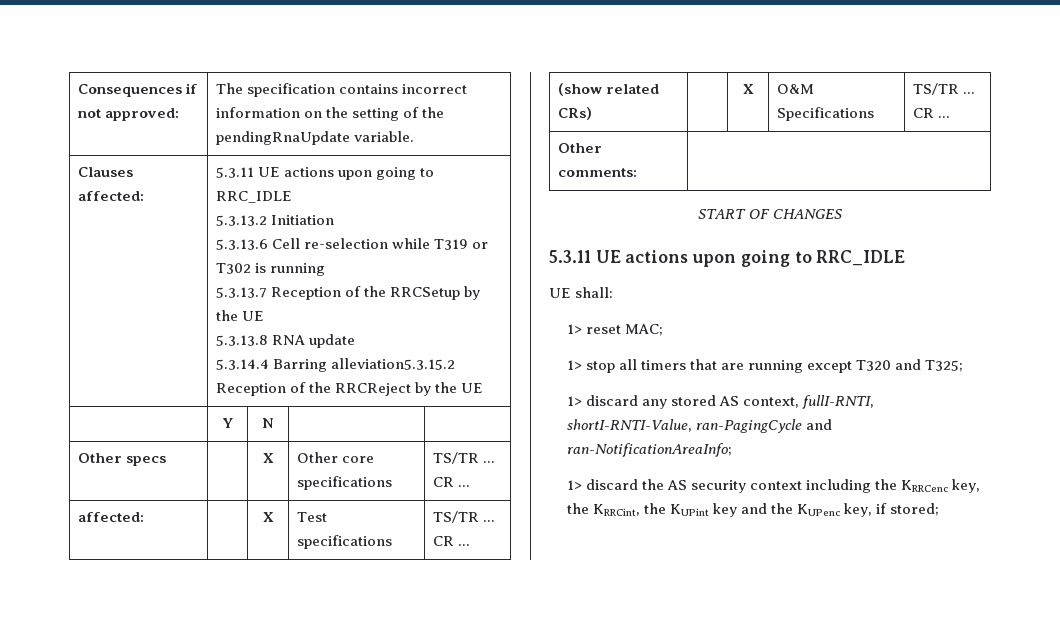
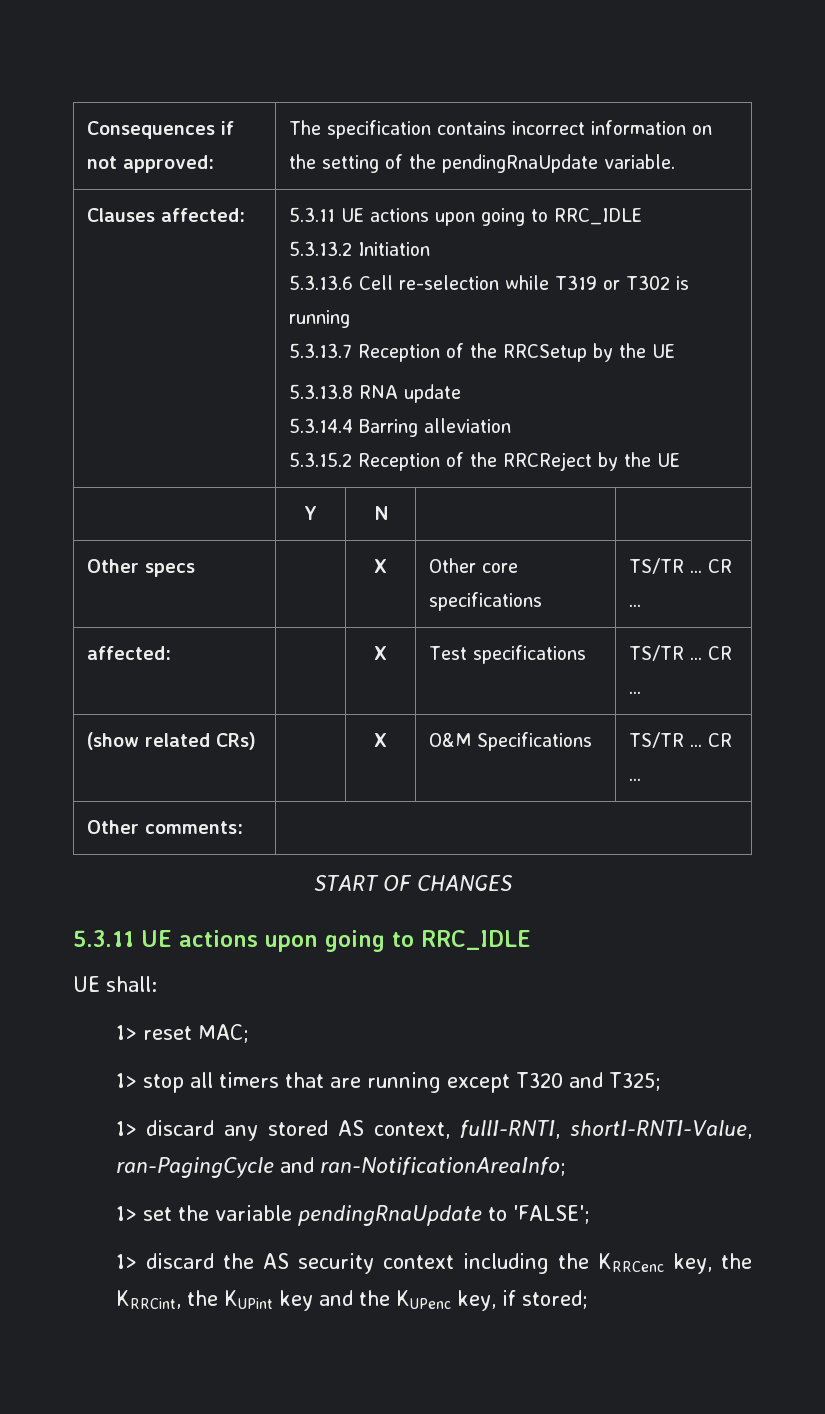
[330,358,455,370] alleviation5.3.15.2 -> [424,418,512,433] [289,452,353,467] alleviation // 5.3.15.2
(732, 450) none -> [115,1205,591,1226] // 1> set the variable pendingRnaUpdate to 'FALSE';

